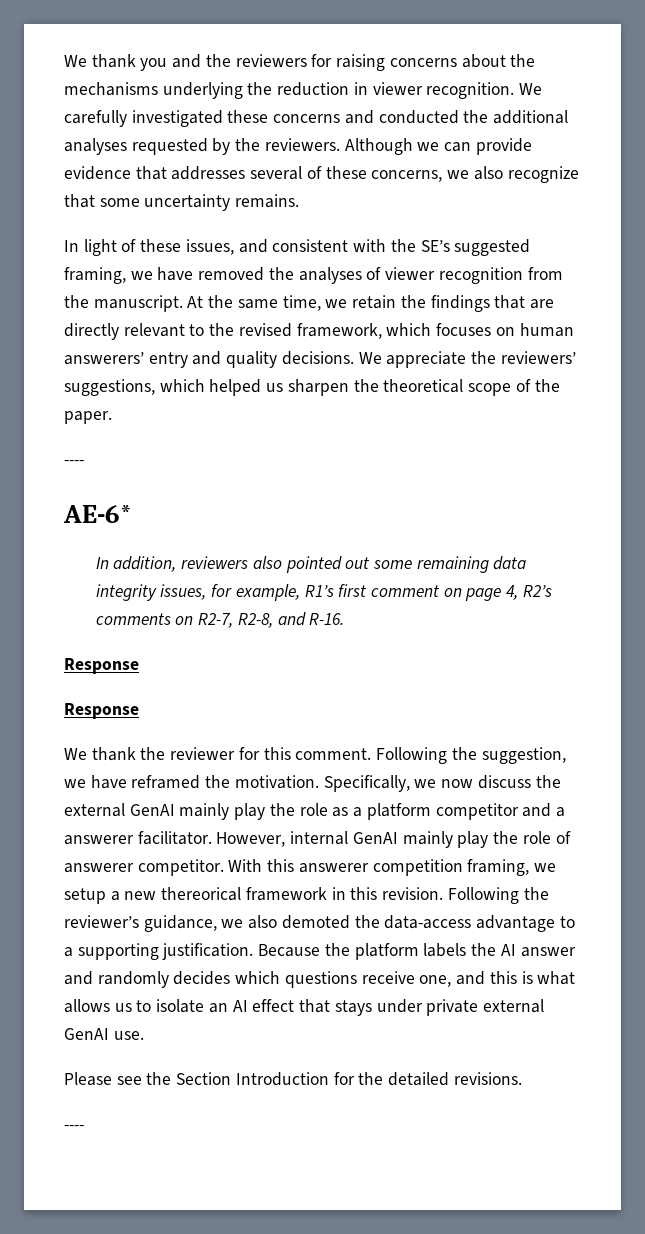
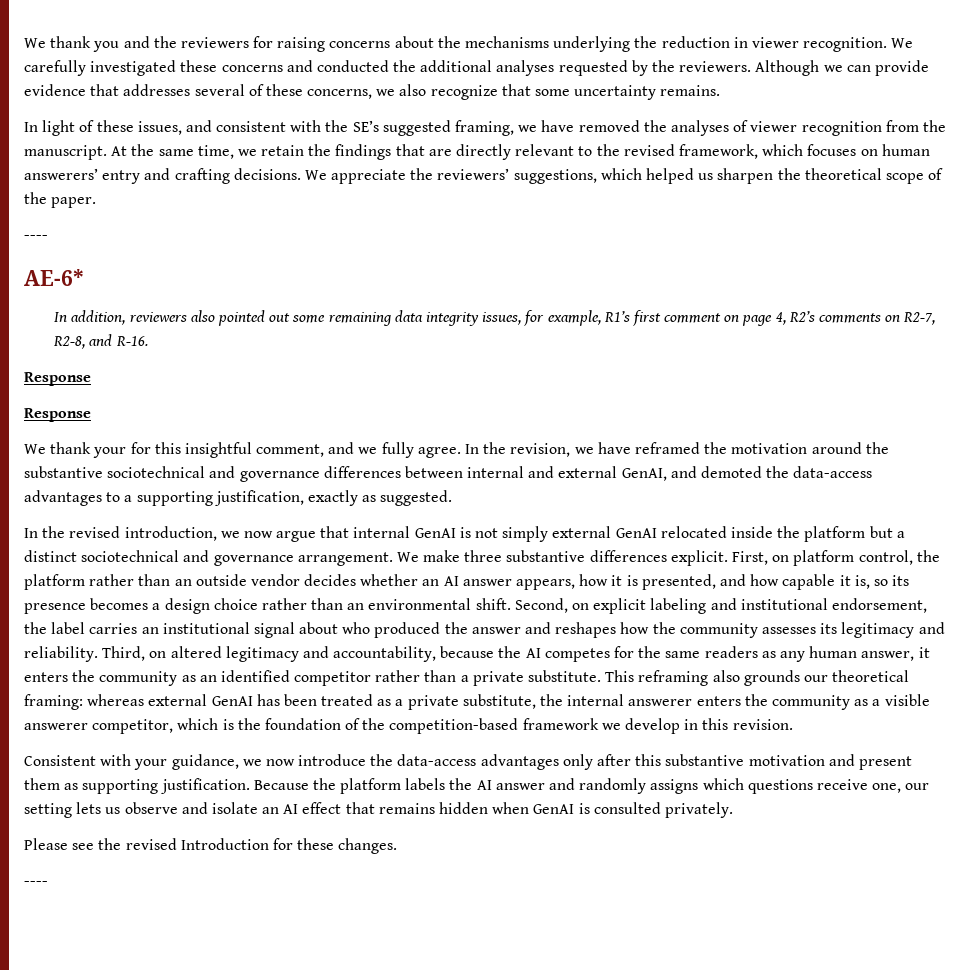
[226,351,278,368] quality -> [174,168,230,184] crafting
[140,747,566,764] [64,775,561,792] [64,803,565,820] [64,831,571,848] [64,859,557,876] [64,887,549,904] [64,915,575,932] [64,947,73,957] the reviewer for this comment. Following the suggestion, we have reframed the motivation. Specifically, we now discuss the external GenAI mainly play the role as a platform competitor and a answerer facilitator. However, internal GenAI mainly play the role of answerer competitor. With this answerer competition framing, we setup a new thereorical framework in this revision. Following the reviewer’s guidance, we also demoted the data-access advantage to a -> [93,442,889,458] [24,466,873,482] [24,490,453,506] [24,526,905,542] [24,550,940,566] [24,574,910,590] [24,598,927,614] [24,622,945,638] [24,646,930,662] [24,670,910,686] [24,694,930,710] [24,718,793,734] [24,754,912,770] [24,778,79,790] your for this insightful comment, and we fully agree. In the revision, we have reframed the motivation around the substantive sociotechnical and governance differences between internal and external GenAI, and demoted the data-access advantages to a supporting justification, exactly as suggested. // In the revised introduction, we now argue that internal GenAI is not simply external GenAI relocated inside the platform but a distinct sociotechnical and governance arrangement. We make three substantive differences explicit. First, on platform control, the platform rather than an outside vendor decides whether an AI answer appears, how it is presented, and how capable it is, so its presence becomes a design choice rather than an environmental shift. Second, on explicit labeling and institutional endorsement, the label carries an institutional signal about who produced the answer and reshapes how the community assesses its legitimacy and reliability. Third, on altered legitimacy and accountability, because the AI competes for the same readers as any human answer, it enters the community as an identified competitor rather than a private substitute. This reframing also grounds our theoretical framing: whereas external GenAI has been treated as a private substitute, the internal answerer enters the community as a visible answerer competitor, which is the foundation of the competition-based framework we develop in this revision. // Consistent with your guidance, we now introduce the data-access advantages only after this substantive motivation and present them as
[173,971,231,985] decides -> [650,779,699,794] assigns
[456,971,576,985] [64,999,152,1013] and this is what allows us to -> [905,783,930,790] [24,802,208,818] our setting lets us observe and
[334,999,544,1016] [64,1028,144,1040] stays under private external GenAI use. -> [378,802,733,818] remains hidden when GenAI is consulted privately.
[176,1072,232,1085] Section -> [125,838,177,850] revised
[358,1072,522,1086] the detailed revisions. -> [297,838,398,854] these changes.

